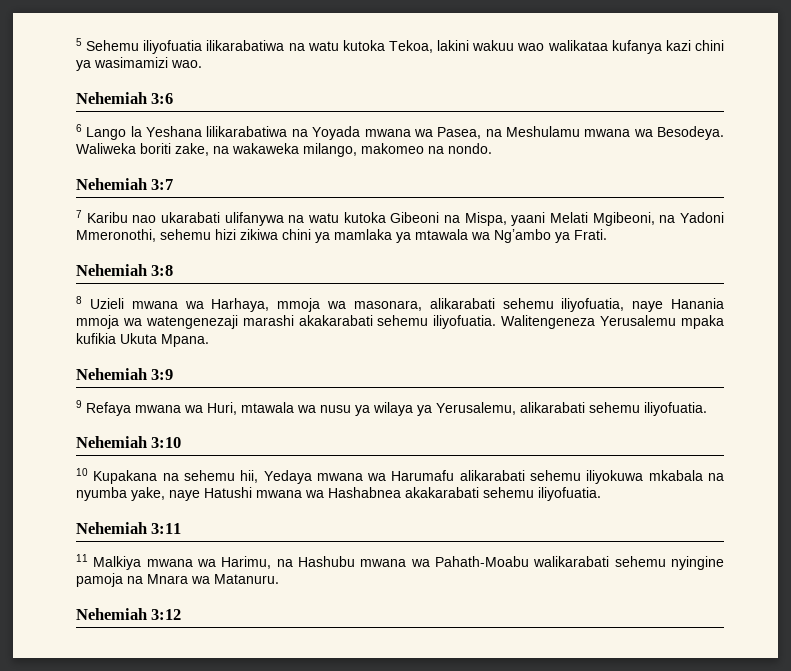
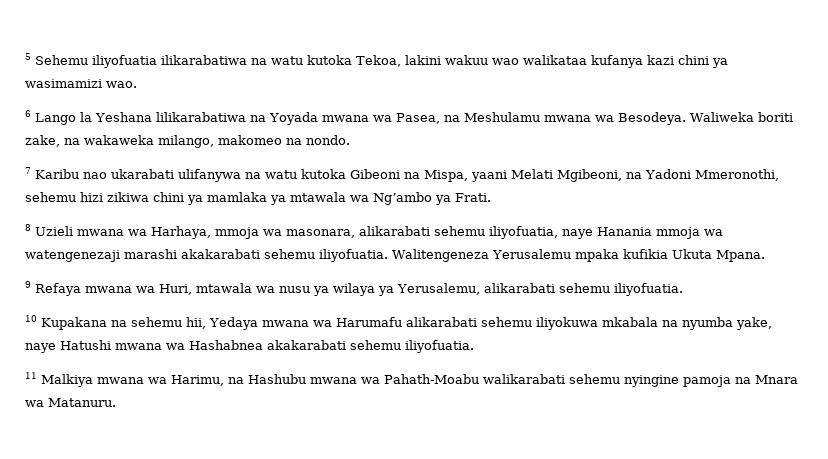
[76,92,174,104] // Nehemiah 3:6 -> (137, 84) none
[76,178,174,190] // Nehemiah 3:7 -> (350, 140) none
[76,264,174,276] // Nehemiah 3:8 -> (491, 197) none
[76,368,174,380] // Nehemiah 3:9 -> (765, 256) none
[76,436,182,448] // Nehemiah 3:10 -> (683, 289) none
[76,522,182,534] // Nehemiah 3:11 -> (474, 346) none
[76,608,182,620] // Nehemiah 3:12 -> (116, 402) none

